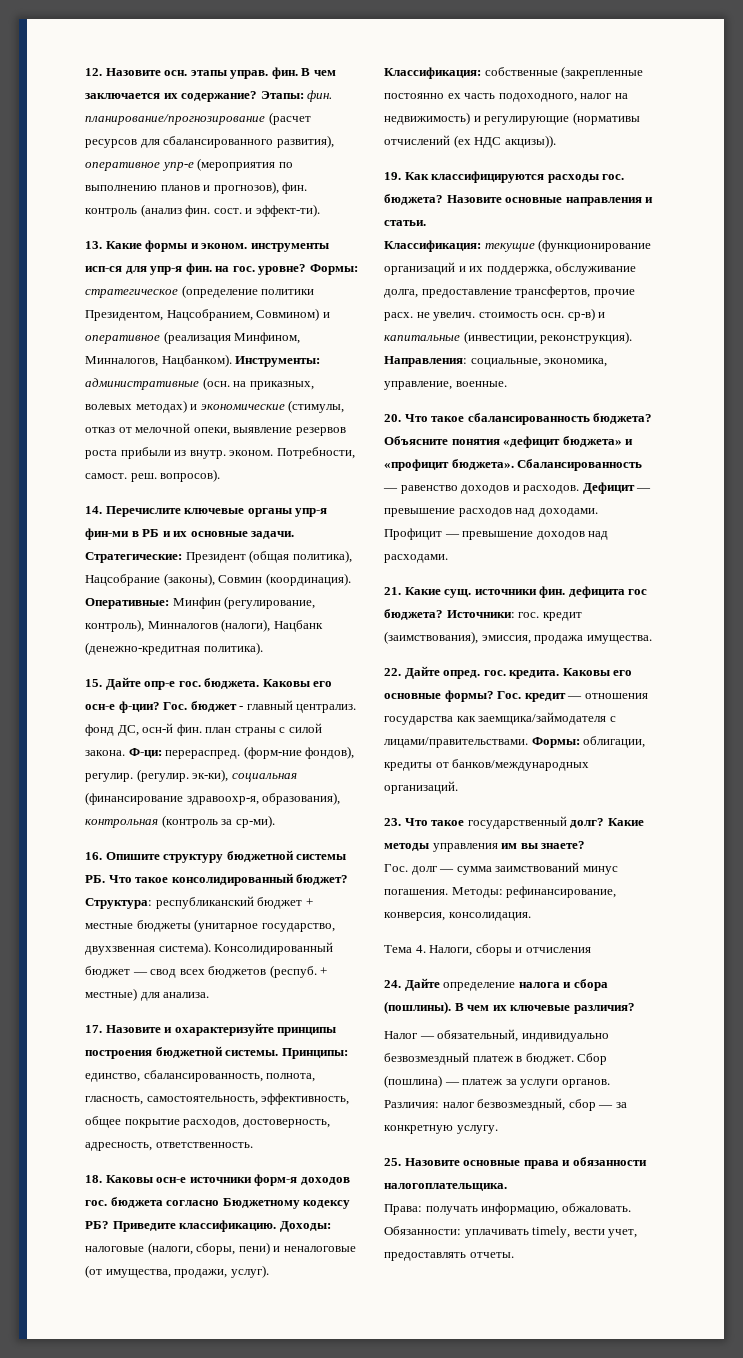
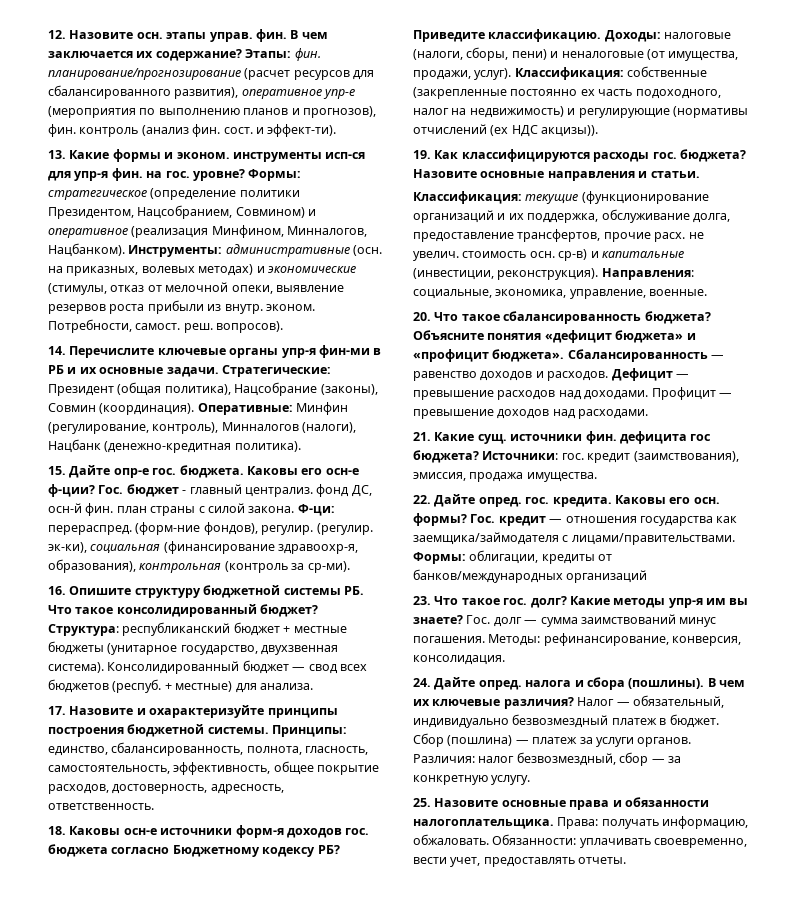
[384,693,441,699] основные -> [693,497,720,504] осн.
[384,781,458,794] организаций. -> [566,570,648,583] организаций
[467,816,567,829] государственный -> [503,598,528,605] гос.
[432,843,498,852] управления -> [668,598,703,608] упр-я
(586, 845) // -> (463, 619) none
[384,944,591,956] // Тема 4. Налоги, сборы и отчисления -> (505, 660) none
[443,982,516,991] определение -> [478,680,522,690] опред.
(635, 1008) // -> (574, 703) none
(507, 1187) // -> (554, 824) none
[532,1226,571,1238] timely, -> [654,838,748,848] своевременно,

